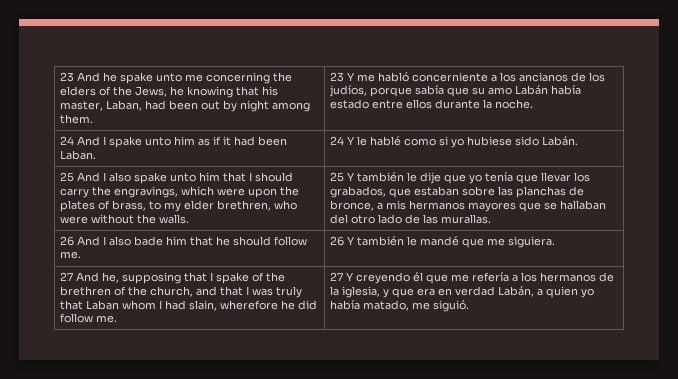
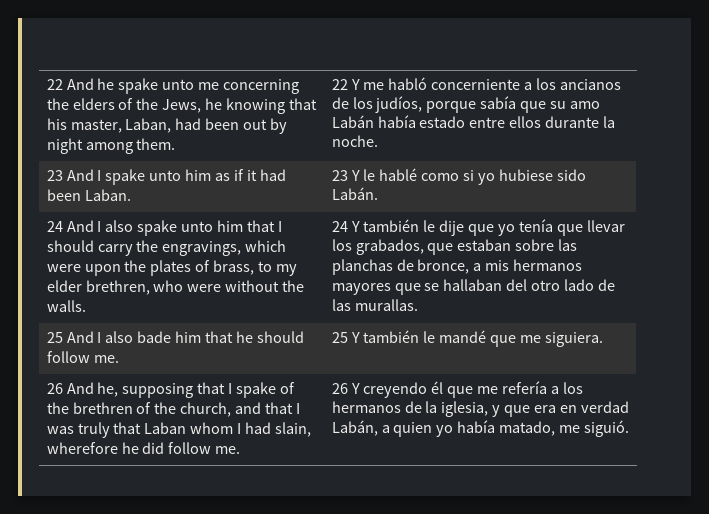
[60,72,75,82] 23 -> [46,79,63,90] 22
[330,72,345,82] 23 -> [331,79,348,90] 22
[60,136,75,145] 24 -> [46,170,63,181] 23
[330,136,345,145] 24 -> [331,170,348,181] 23
[60,172,75,182] 25 -> [46,221,63,232] 24
[330,172,345,182] 25 -> [331,221,348,232] 24
[60,236,75,246] 26 -> [46,332,63,343] 25
[330,236,345,246] 26 -> [331,332,348,343] 25
[60,272,74,281] 27 -> [46,383,63,394] 26
[330,272,344,281] 27 -> [331,383,348,394] 26

